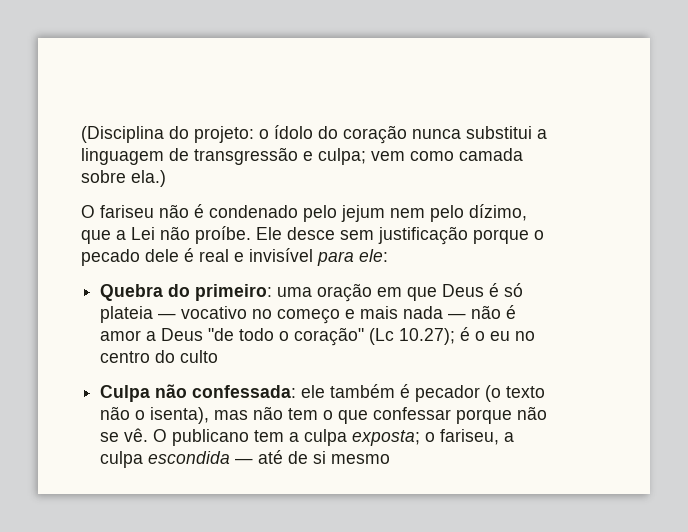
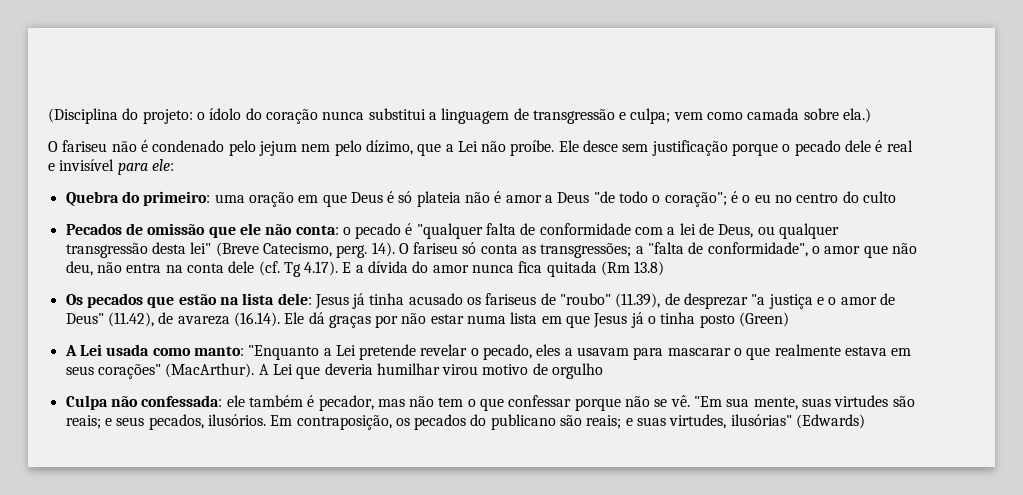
[158,306,467,324] — vocativo no começo e mais nada — -> (461, 199) none
[294,327,456,346] coração" (Lc 10.27); -> [664,192,727,207] coração";
(219, 356) none -> [65,223,840,239] [65,242,918,258] [65,261,665,277] [65,293,895,309] [65,312,790,328] [64,344,912,360] [65,363,604,379] // Pecados de omissão que ele não conta: o pecado é "qualquer falta de conformidade com a lei de Deus, ou qualquer transgressão desta lei" (Breve Catecismo, perg. 14). O fariseu só conta as transgressões; a "falta de conformidade", o amor que não deu, não entra na conta dele (cf. Tg 4.17). E a dívida do amor nunca fica quitada (Rm 13.8) // Os pecados que estão na lista dele: Jesus já tinha acusado os fariseus de "roubo" (11.39), de desprezar "a justiça e o amor de Deus" (11.42), de avareza (16.14). Ele dá graças por não estar numa lista em que Jesus já o tinha posto (Green) // A Lei usada como manto: "Enquanto a Lei pretende revelar o pecado, eles a usavam para mascarar o que realmente estava em seus corações" (MacArthur). A Lei que deveria humilhar virou motivo de orgulho
[415,385,546,402] [100,406,210,424] pecador (o texto não o isenta), -> [318,395,374,411] pecador,
[153,429,515,446] [100,450,391,468] O publicano tem a culpa exposta; o fariseu, a culpa escondida — até de si mesmo -> [694,395,915,410] [65,414,866,430] "Em sua mente, suas virtudes são reais; e seus pecados, ilusórios. Em contraposição, os pecados do publicano são reais; e suas virtudes, ilusórias" (Edwards)

